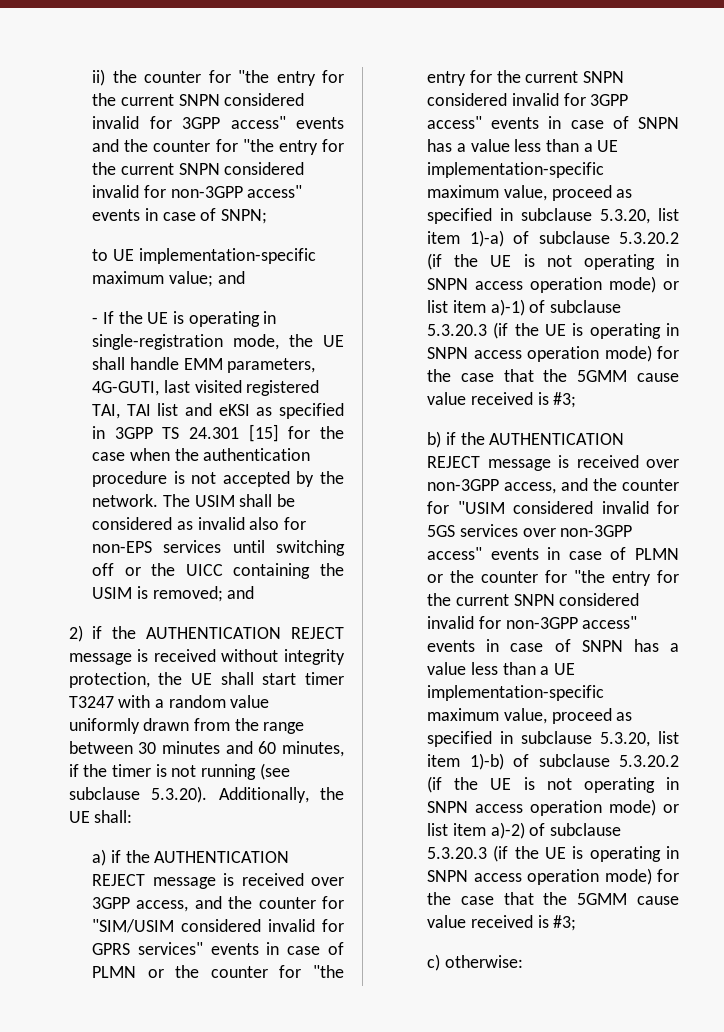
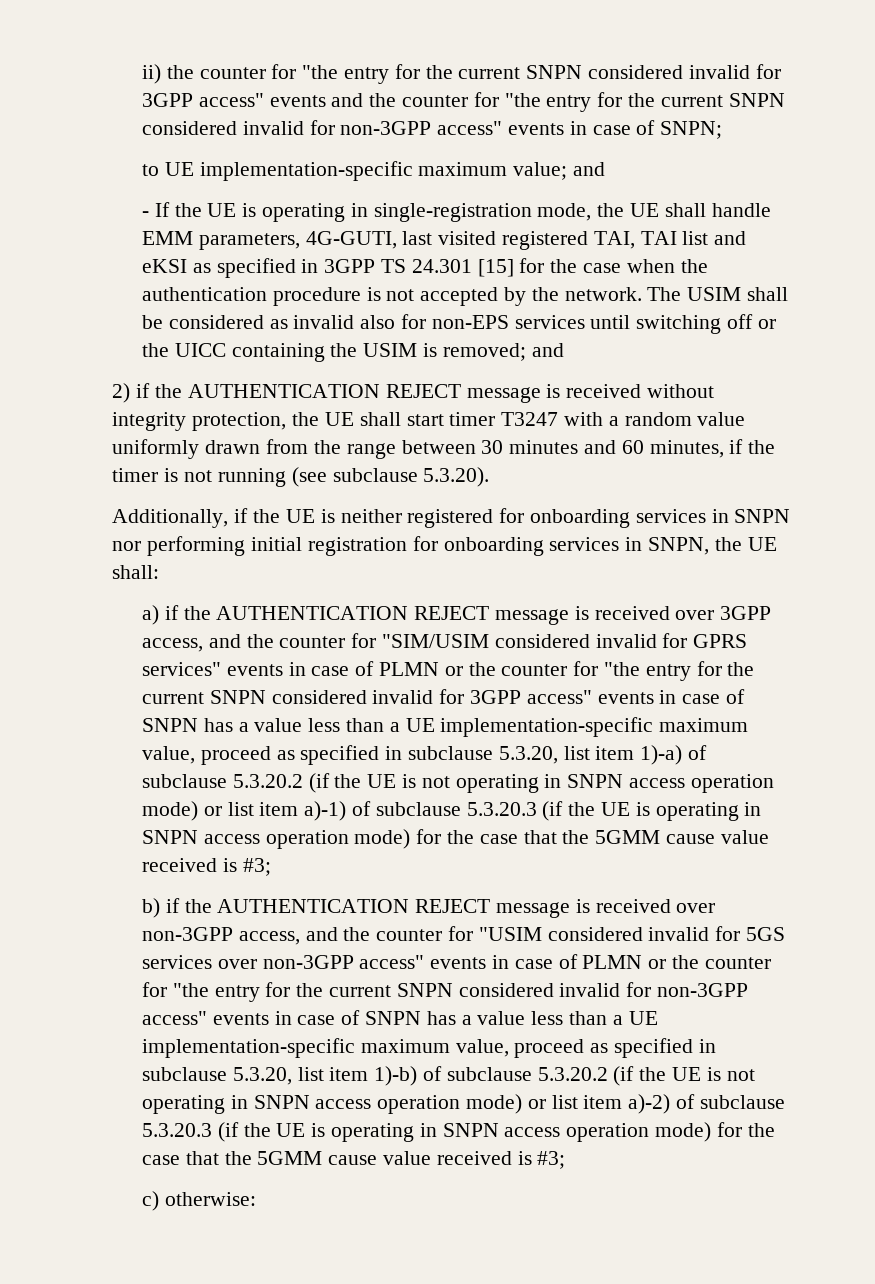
[218,787,309,803] Additionally, -> [112,508,791,528] [112,536,709,556] // Additionally, if the UE is neither registered for onboarding services in SNPN nor performing initial registration for onboarding services in SNPN,

